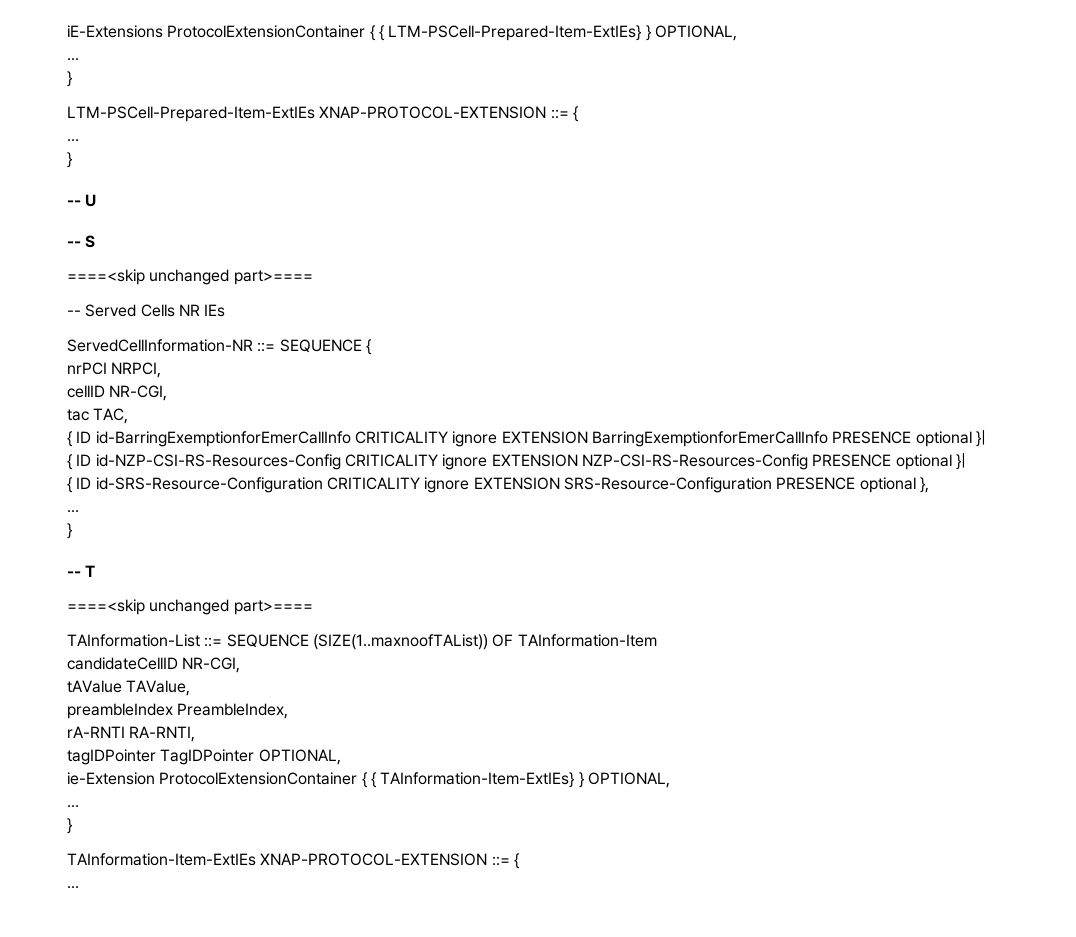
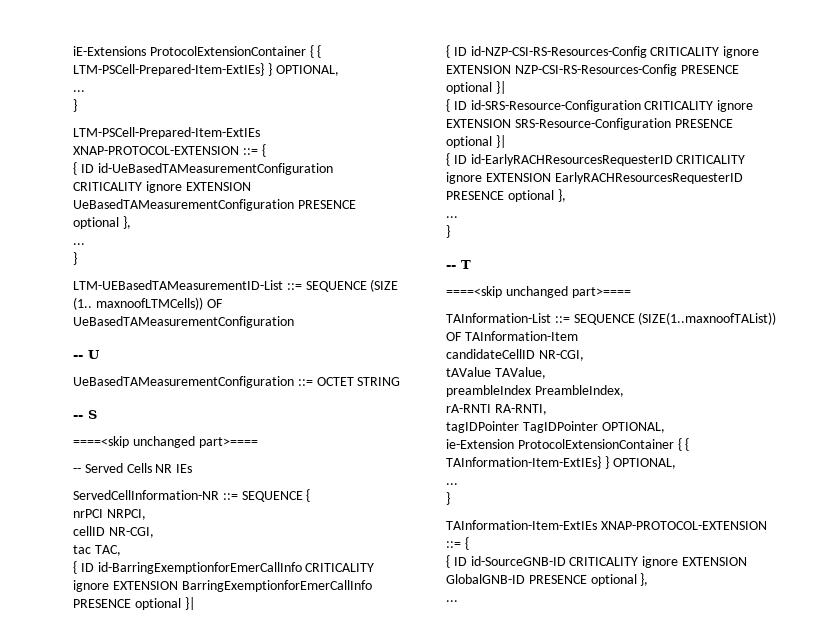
[67,139,79,142] [67,152,72,168] [67,194,97,207] ... // } // -- U -> [73,162,333,175] [73,181,251,193] [73,199,356,211] [73,216,131,229] [73,243,85,245] [73,252,77,265] [73,279,399,292] [73,297,223,310] [73,316,294,328] [73,350,100,359] [73,376,401,388] { ID id-UeBasedTAMeasurementConfiguration CRITICALITY ignore EXTENSION UeBasedTAMeasurementConfiguration PRESENCE optional }, // ... // } // LTM-UEBasedTAMeasurementID-List ::= SEQUENCE (SIZE (1.. maxnoofLTMCells)) OF UeBasedTAMeasurementConfiguration // -- U // UeBasedTAMeasurementConfiguration ::= OCTET STRING
(916, 485) none -> [495,135,506,148] [446,153,746,166] [446,172,743,184] [446,190,554,202] }| // { ID id-EarlyRACHResourcesRequesterID CRITICALITY ignore EXTENSION EarlyRACHResourcesRequesterID PRESENCE optional
(520, 861) none -> [446,555,747,568] [446,573,649,586] // { ID id-SourceGNB-ID CRITICALITY ignore EXTENSION GlobalGNB-ID PRESENCE optional },

